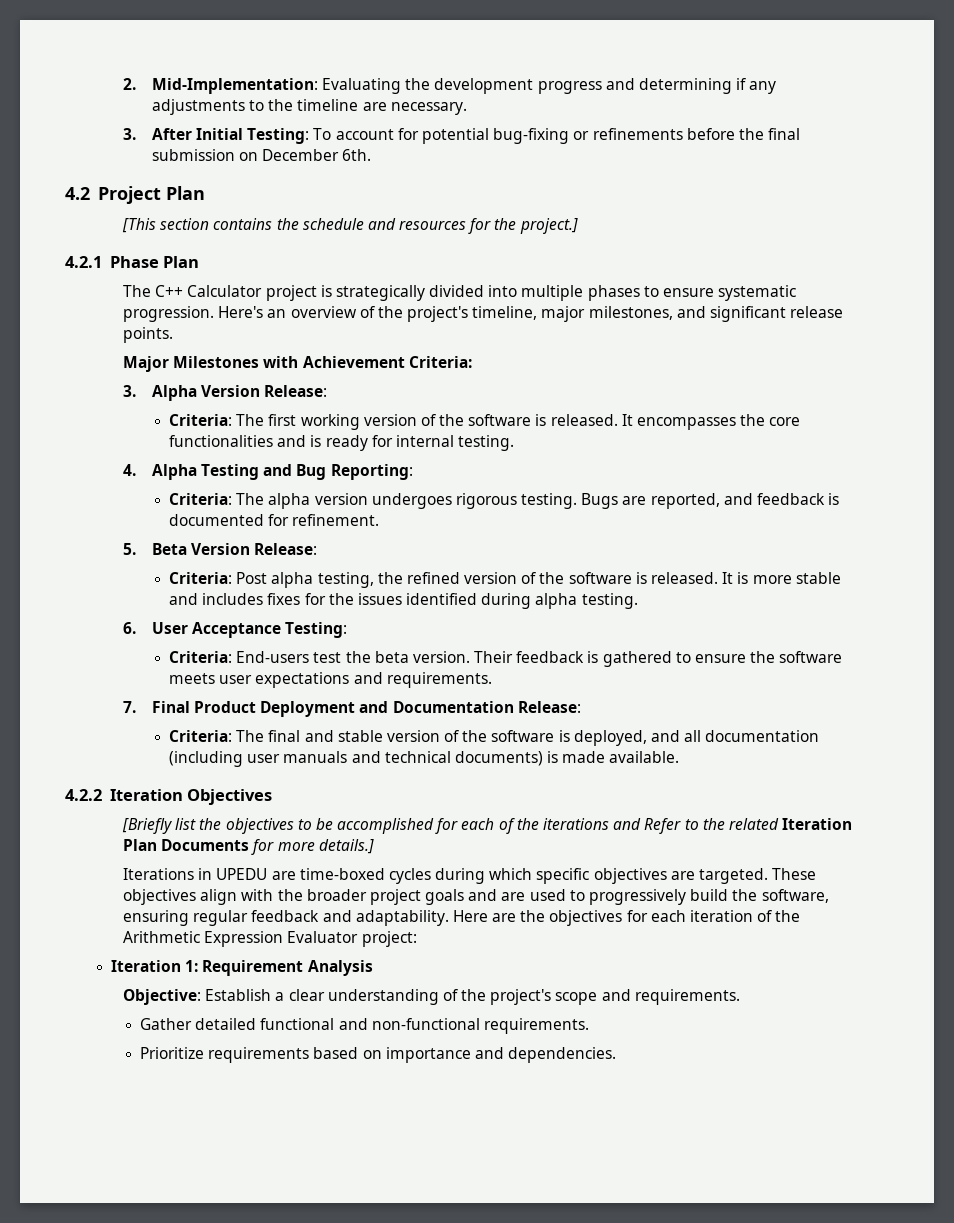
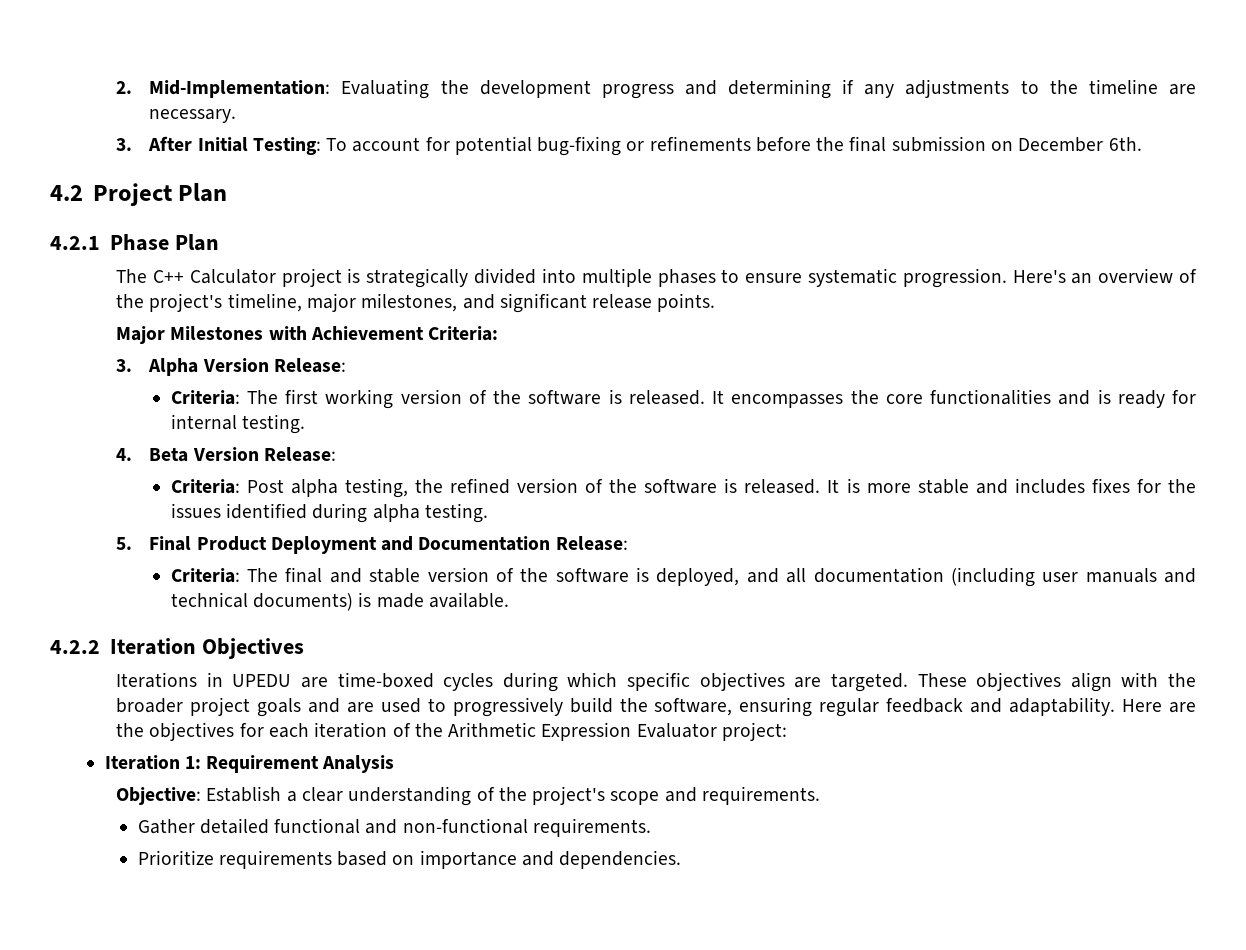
[121,218,578,234] // [This section contains the schedule and resources for the project.] -> (228, 192) none
[151,464,413,480] [168,493,840,509] [168,514,380,526] [122,543,136,555] Alpha Testing and Bug Reporting: // Criteria: The alpha version undergoes rigorous testing. Bugs are reported, and feedback is documented for refinement. // 5. -> (133, 454) none
[122,622,348,638] [168,651,843,667] [168,672,492,688] [122,701,136,713] 6. User Acceptance Testing: // Criteria: End-users test the beta version. Their feedback is gathered to ensure the software meets user expectations and requirements. // 7. -> [116,537,133,550] 5.
[121,818,853,834] [122,839,374,855] // [Briefly list the objectives to be accomplished for each of the iterations and Refer to the related Iteration Plan Documents for more details.] -> (304, 648) none

